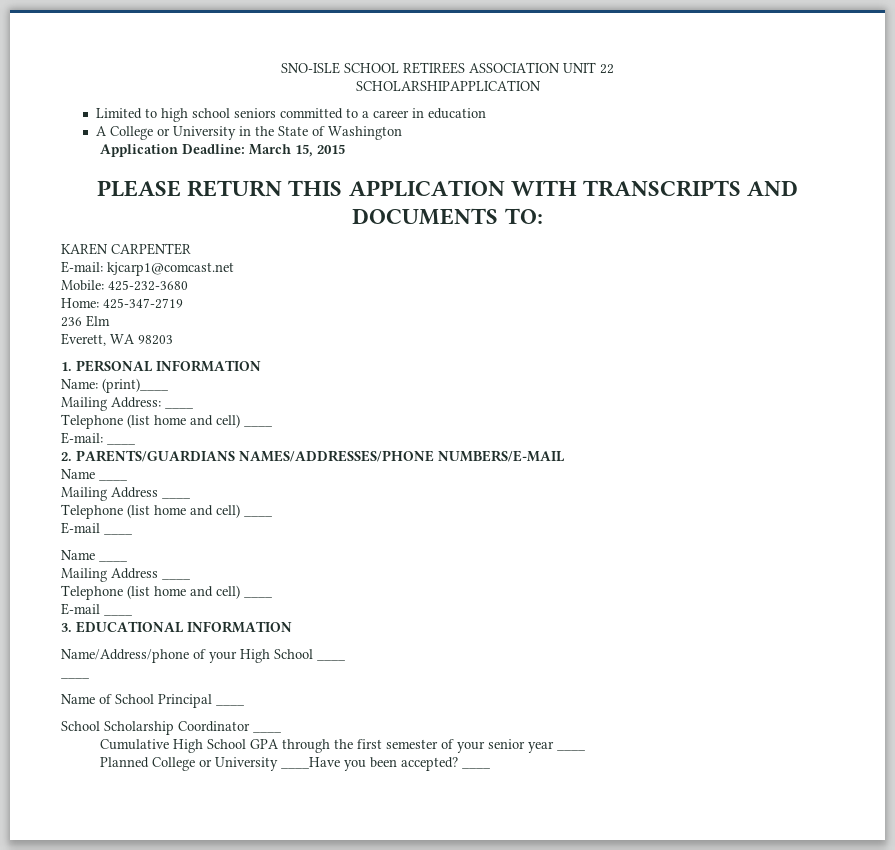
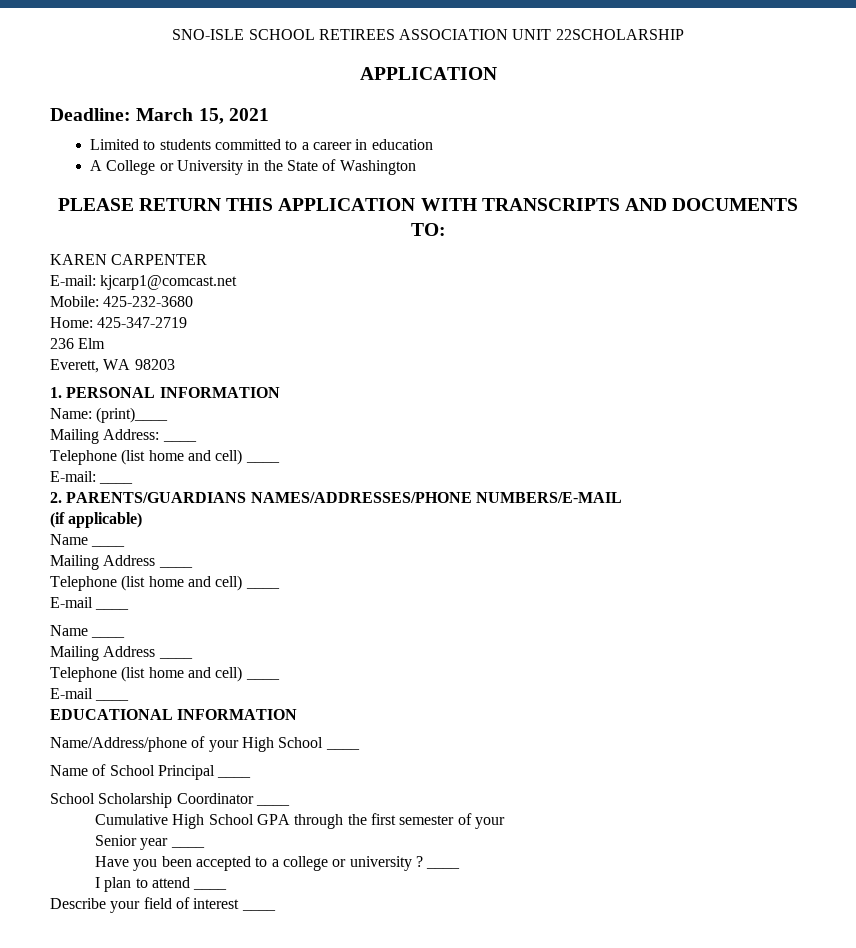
[600,64,614,74] [355,80,541,91] 22 // SCHOLARSHIPAPPLICATION -> [555,29,684,40] [359,67,497,80] [50,108,269,124] 22SCHOLARSHIP // APPLICATION // Deadline: March 15, 2021
[161,108,277,122] high school seniors -> [159,139,211,150] students
[99,144,345,157] // Application Deadline: March 15, 2015 -> (416, 167) none
(565, 456) none -> [50,512,143,528] // (if applicable)
[61,623,72,632] 3. -> (130, 700) none
[61,677,90,679] // ____ -> (360, 749) none
[487,739,525,749] senior -> [95,835,138,846] // Senior
[99,757,458,771] Planned College or University ____Have you been accepted? -> [95,856,423,871] [426,867,461,869] [95,877,190,892] [193,888,228,890] [50,897,240,913] Have you been accepted to a college or university ? ____ // I plan to attend ____ // Describe your field of interest

